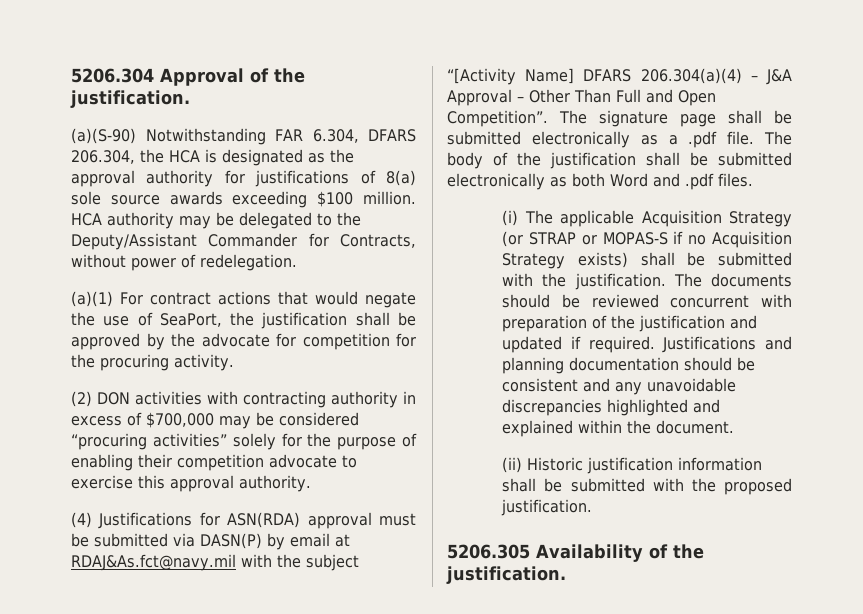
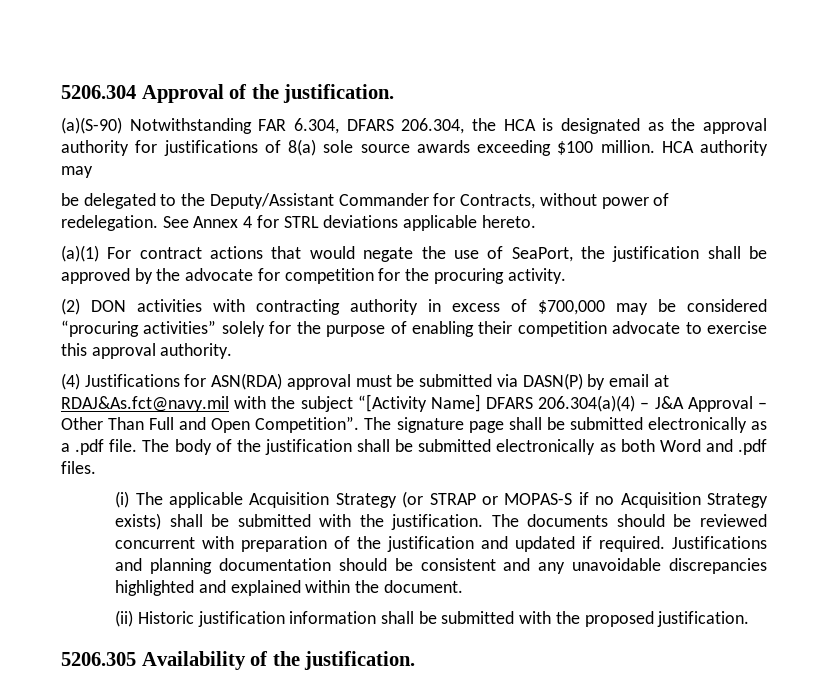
(211, 222) none -> (93, 172) //
(297, 262) none -> [162,215,536,231] See Annex 4 for STRL deviations applicable hereto.

